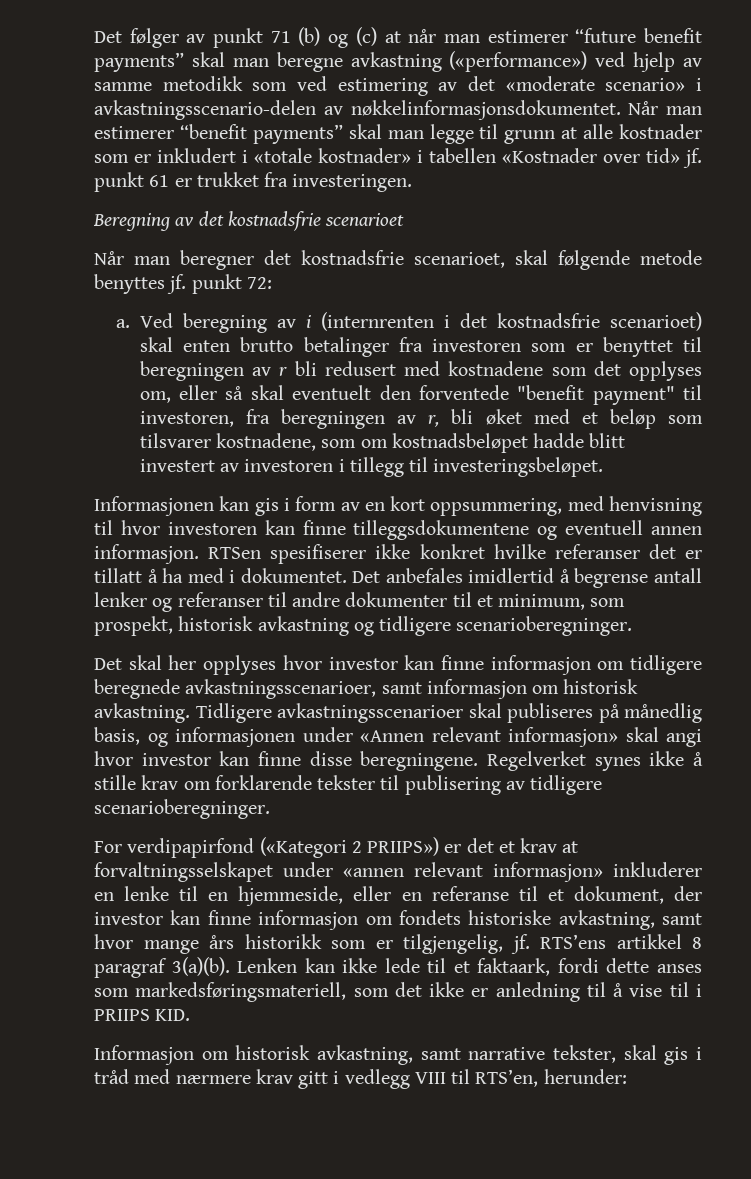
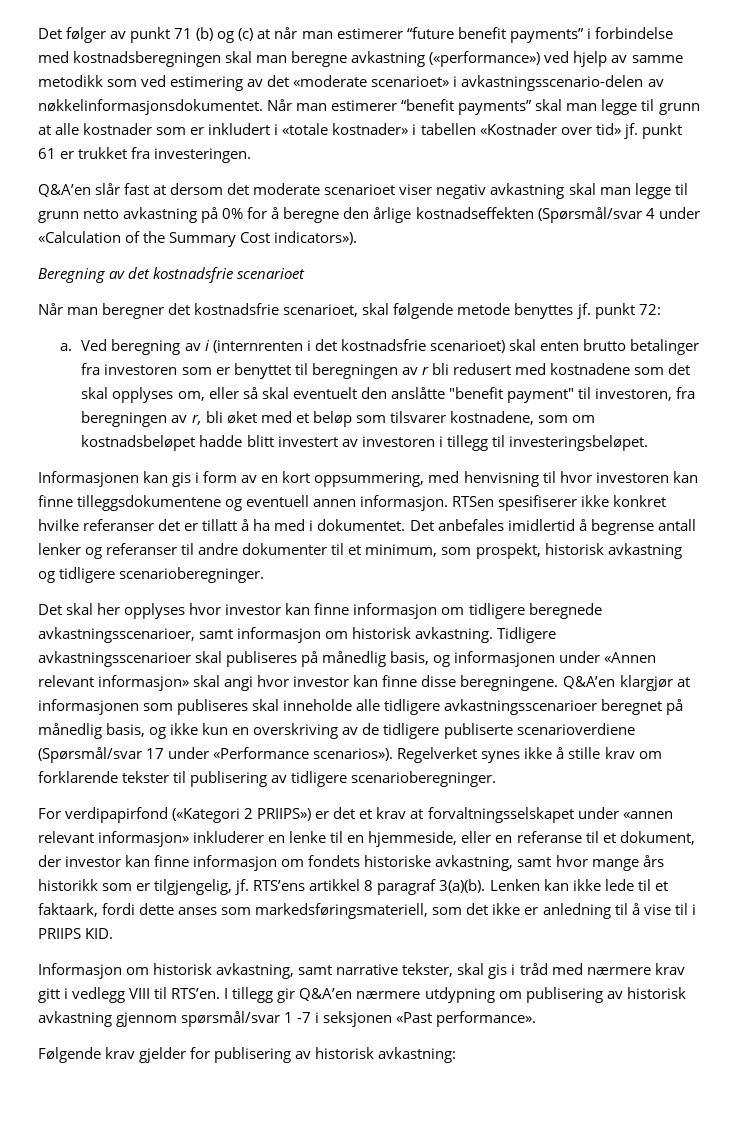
(184, 62) none -> [586,27,673,39] [38,51,222,67] i forbindelse med kostnadsberegningen
[605,78,686,91] scenario» -> [371,76,450,87] scenarioet»
(413, 183) none -> [38,183,688,199] [38,207,700,223] [38,231,358,247] // Q&A’en slår fast at dersom det moderate scenarioet viser negativ avkastning skal man legge til grunn netto avkastning på 0% for å beregne den årlige kostnadseffekten (Spørsmål/svar 4 under «Calculation of the Summary Cost indicators»).
(621, 368) none -> [81,387,109,399] skal
[418,385,509,400] forventede -> [390,387,445,399] anslåtte
(479, 761) none -> [562,675,690,691] [38,699,684,715] [38,723,635,739] [38,747,394,763] Q&A’en klargjør at informasjonen som publiseres skal inneholde alle tidligere avkastningsscenarioer beregnet på månedlig basis, og ikke kun en overskriving av de tidligere publiserte scenarioverdiene (Spørsmål/svar 17 under «Performance scenarios»).
[475,1069,627,1087] RTS’en, herunder: -> [171,987,686,1003] [38,1011,537,1027] [38,1047,457,1063] RTS’en. I tillegg gir Q&A’en nærmere utdypning om publisering av historisk avkastning gjennom spørsmål/svar 1 -7 i seksjonen «Past performance». // Følgende krav gjelder for publisering av historisk avkastning:

